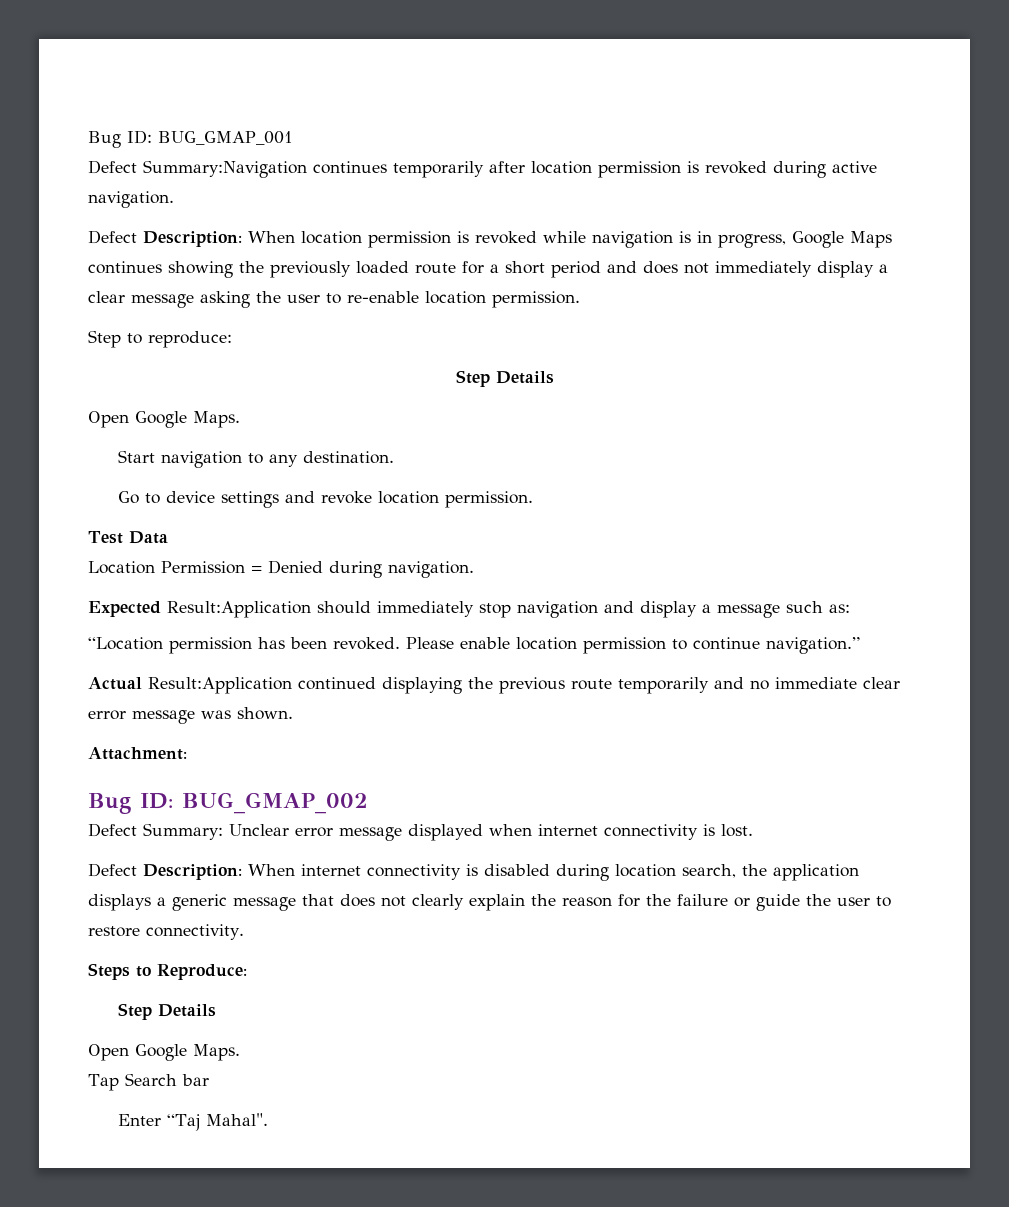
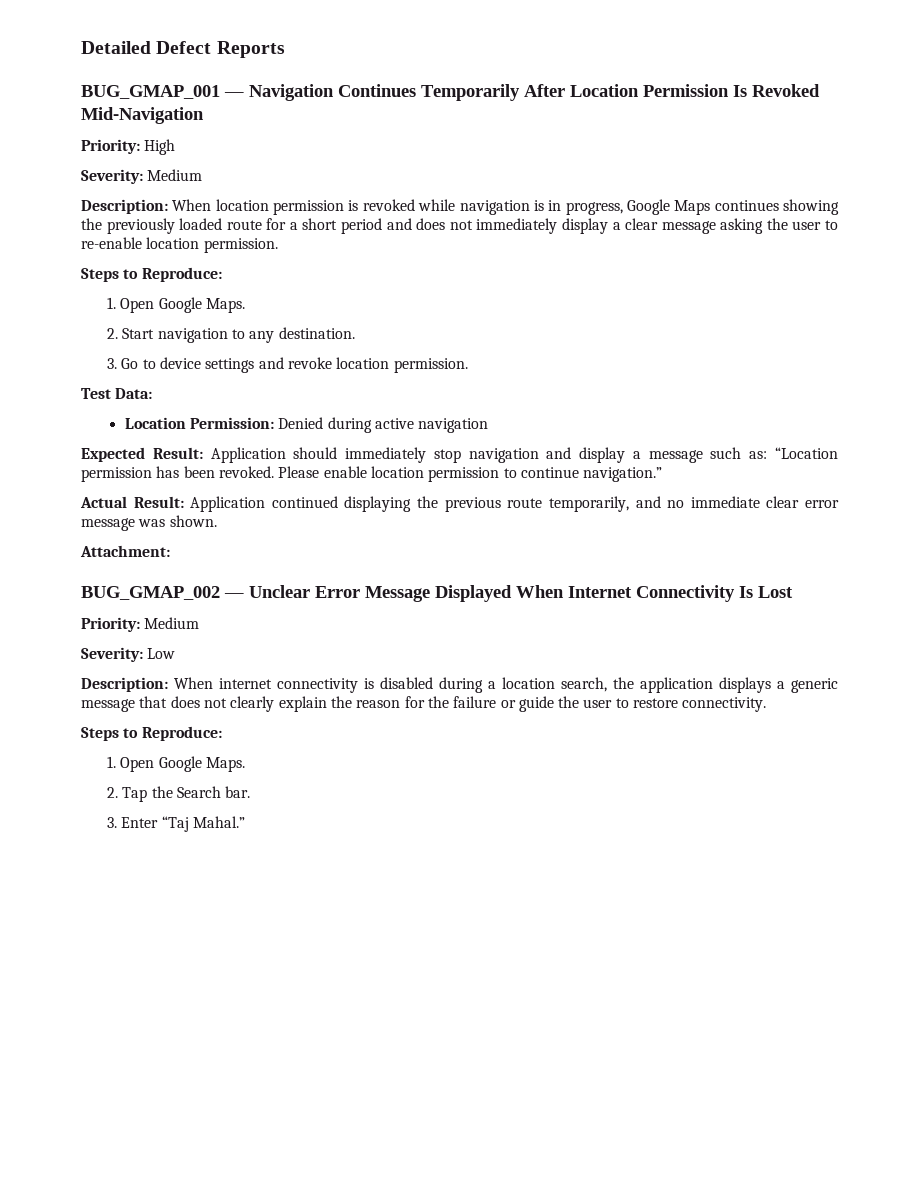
[88,130,292,148] [88,160,877,178] [88,191,174,208] [88,230,137,244] Bug ID: BUG_GMAP_001 // Defect Summary:Navigation continues temporarily after location permission is revoked during active navigation. // Defect -> [81,41,285,58] [81,84,820,101] [81,107,204,124] [81,139,176,155] [81,169,203,184] Detailed Defect Reports // BUG_GMAP_001 — Navigation Continues Temporarily After Location Permission Is Revoked Mid-Navigation // Priority: High // Severity: Medium //
[88,330,232,348] [455,370,554,387] [88,411,240,428] Step to reproduce: // Step Details // Open Google Maps. // -> [81,267,222,282] [106,297,245,313] [106,328,118,339] Steps to Reproduce: // 1. Open Google Maps. // 2.
(394, 457) none -> [106,358,117,369] 3.
[128,531,168,544] [88,560,474,578] Data // Location Permission = Denied during navigation. -> [115,388,153,399] [124,417,489,433] Data: // Location Permission: Denied during active navigation
[167,601,311,618] Result:Application -> [152,447,286,463] Result: Application
(850, 608) // -> (768, 455) none
[148,677,292,694] Result:Application -> [133,496,266,512] Result: Application
[618,677,709,694] temporarily -> [548,496,629,512] temporarily,
[88,793,173,814] Bug ID: -> (170, 551) none
[88,823,753,841] [88,863,137,877] // Defect Summary: Unclear error message displayed when internet connectivity is lost. // Defect -> [224,585,793,602] [81,617,200,632] [81,647,176,662] — Unclear Error Message Displayed When Internet Connectivity Is Lost // Priority: Medium // Severity: Low //
(609, 872) none -> [488,681,496,689] a
[117,1003,216,1020] [88,1044,240,1061] [88,1073,209,1091] Step Details // Open Google Maps. // Tap Search bar // -> [106,756,245,772] [106,786,251,802] [106,817,117,828] 1. Open Google Maps. // 2. Tap the Search bar. // 3.
[205,1113,268,1126] Mahal". -> [192,816,245,828] Mahal.”

